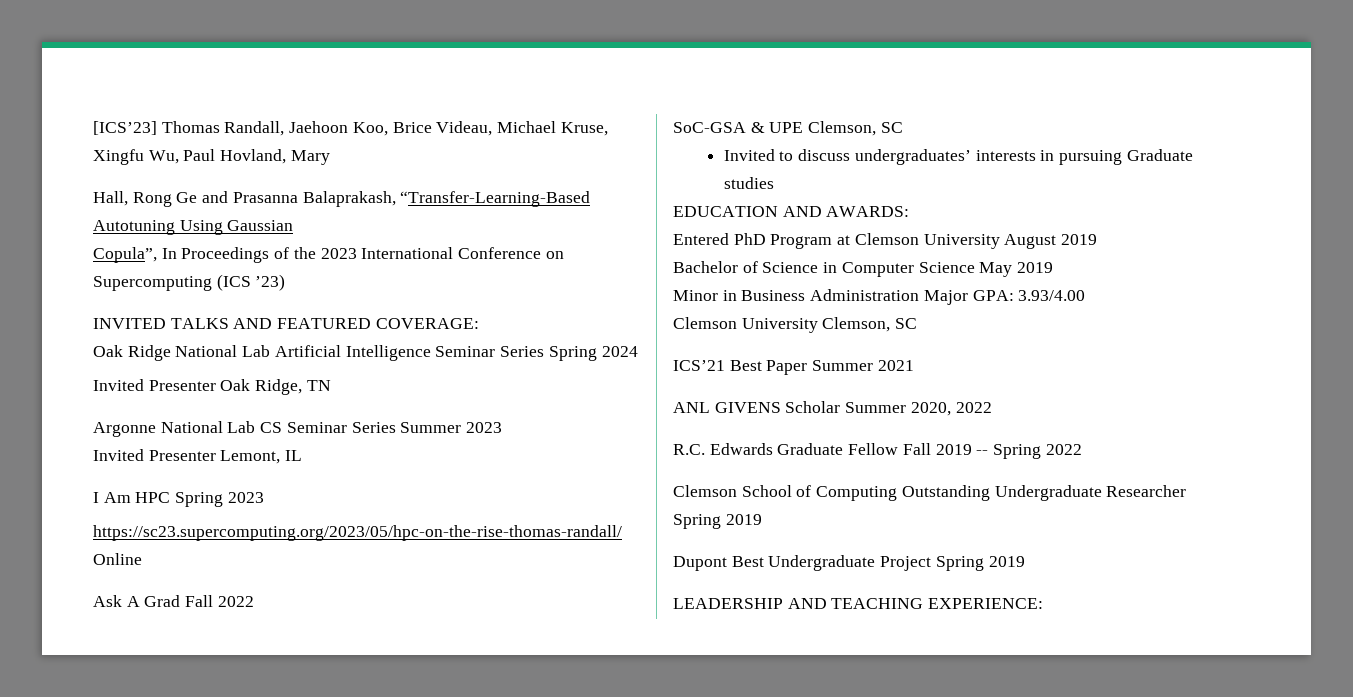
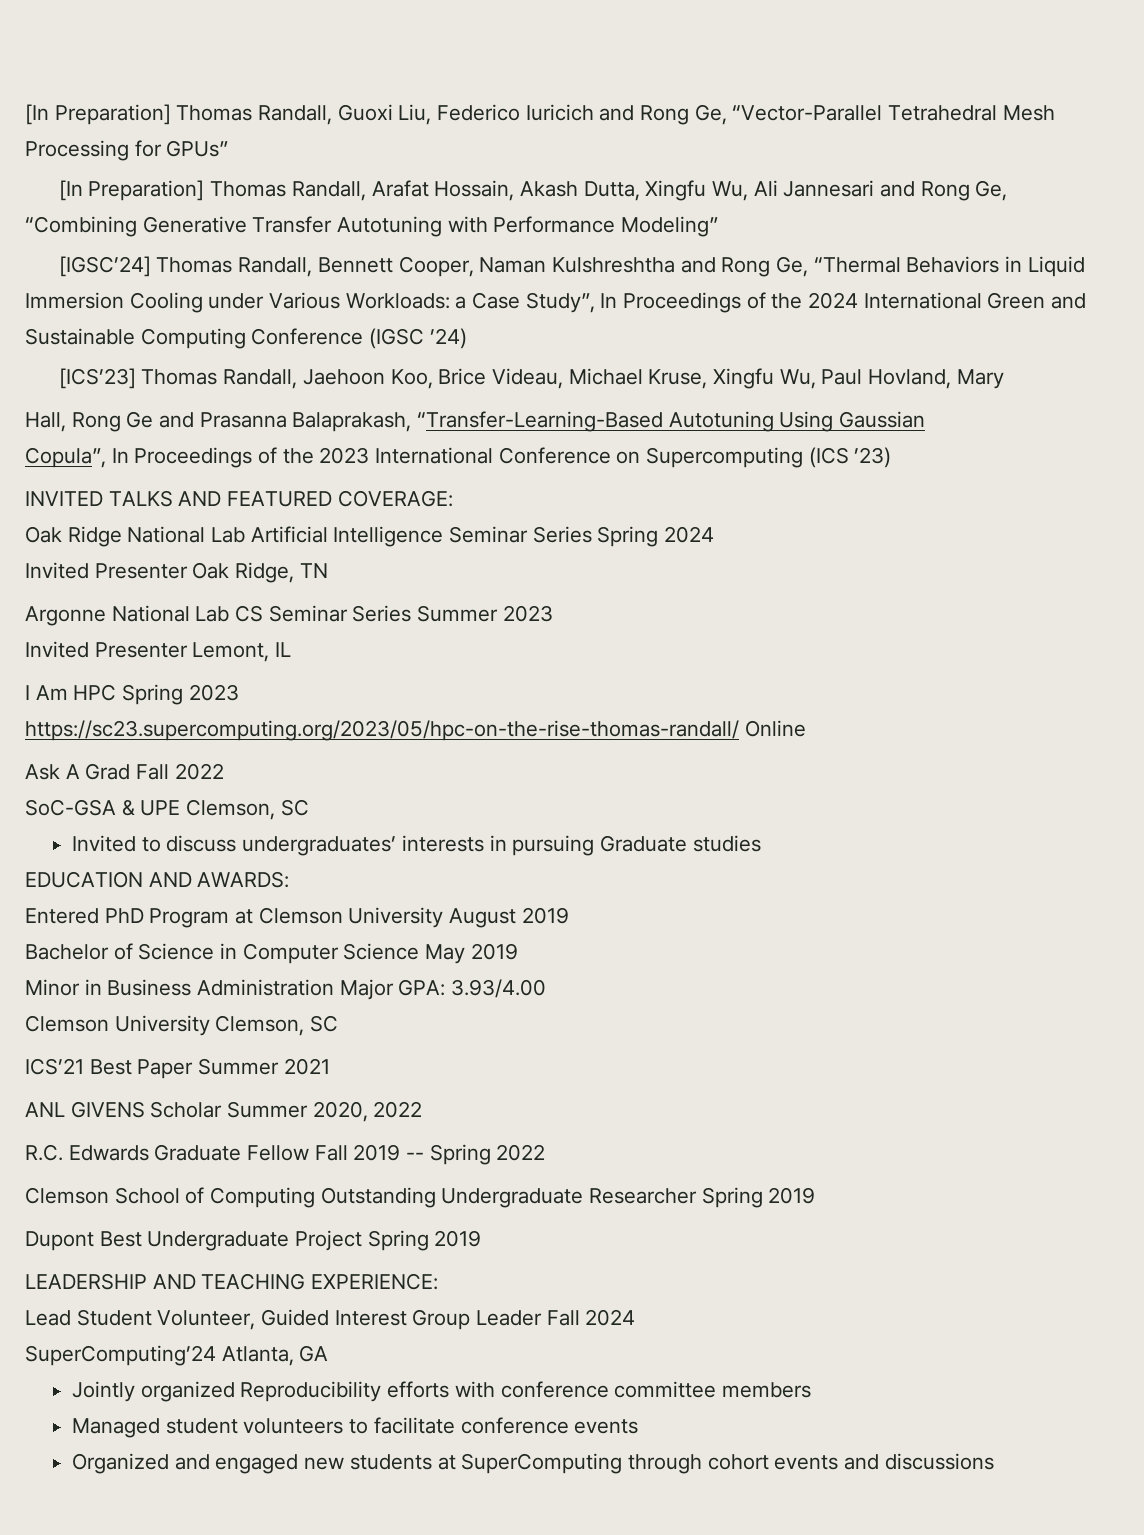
(93, 128) none -> [25,104,1055,125] [25,140,229,161] [58,180,1008,201] [25,216,719,237] [58,256,1085,277] [25,292,1087,313] [25,328,467,349] [In Preparation] Thomas Randall, Guoxi Liu, Federico Iuricich and Rong Ge, “Vector-Parallel Tetrahedral Mesh Processing for GPUs” // [In Preparation] Thomas Randall, Arafat Hossain, Akash Dutta, Xingfu Wu, Ali Jannesari and Rong Ge, “Combining Generative Transfer Autotuning with Performance Modeling” // [IGSC’24] Thomas Randall, Bennett Cooper, Naman Kulshreshtha and Rong Ge, “Thermal Behaviors in Liquid Immersion Cooling under Various Workloads: a Case Study”, In Proceedings of the 2024 International Green and Sustainable Computing Conference (IGSC ’24) //
(1044, 603) none -> [25,1309,636,1330] [25,1345,329,1366] [72,1381,811,1402] [72,1417,639,1438] [72,1453,994,1474] // Lead Student Volunteer, Guided Interest Group Leader Fall 2024 // SuperComputing’24 Atlanta, GA // Jointly organized Reproducibility efforts with conference committee members // Managed student volunteers to facilitate conference events // Organized and engaged new students at SuperComputing through cohort events and discussions

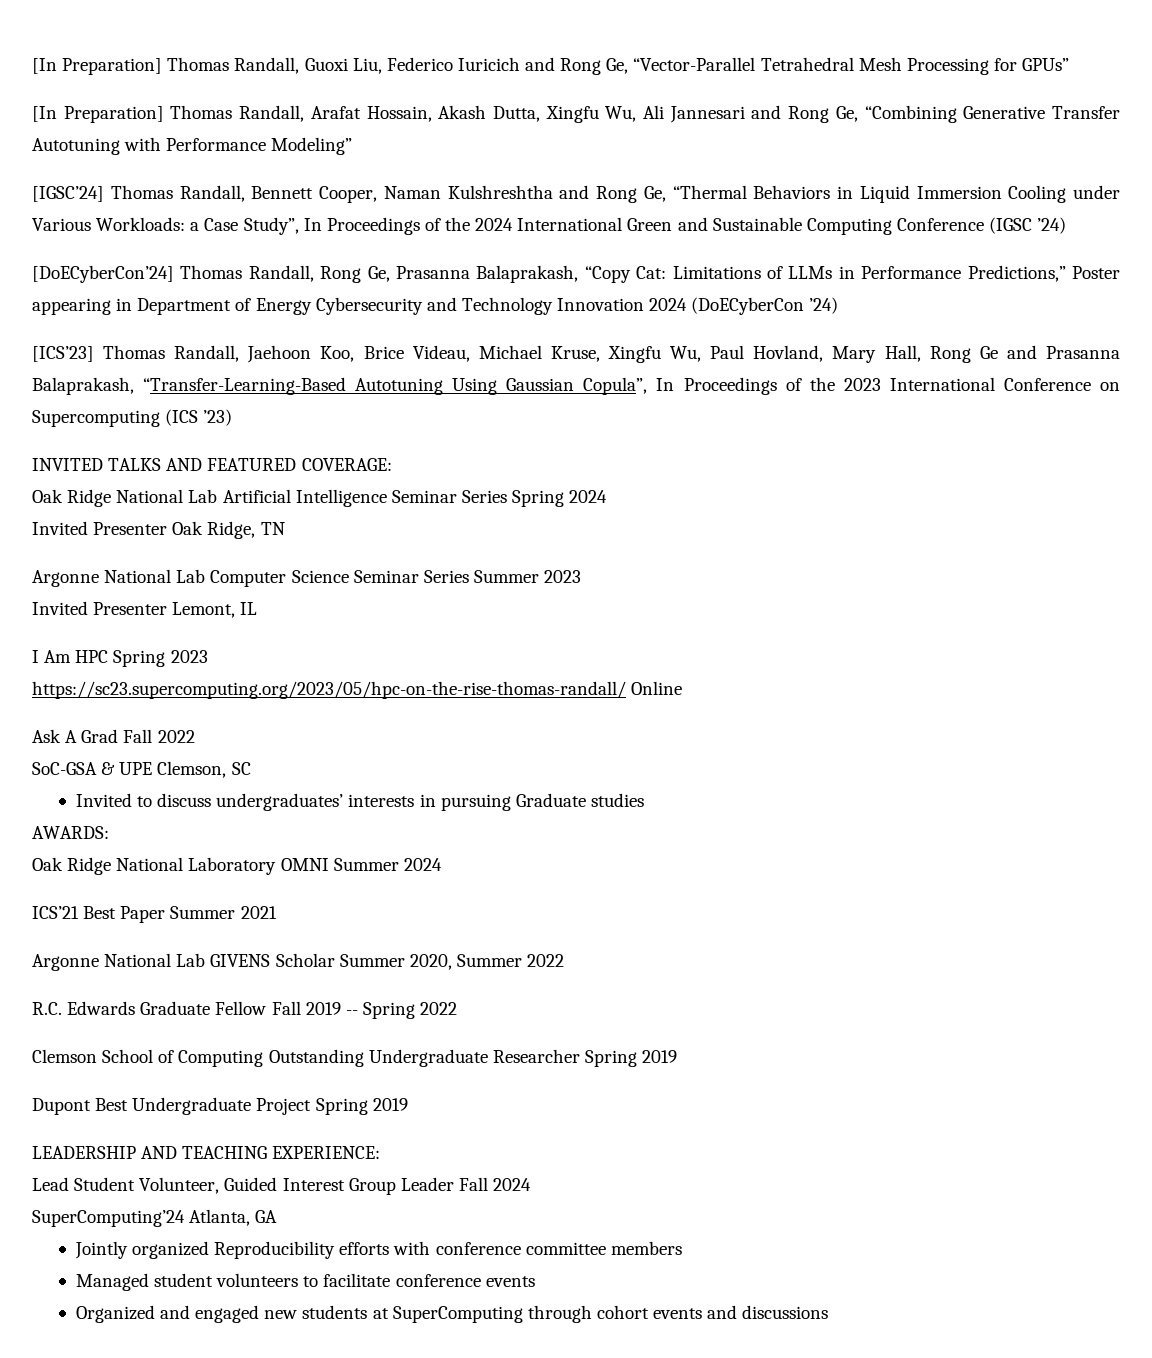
(467, 338) none -> [32,265,1120,283] [32,297,839,315] // [DoECyberCon’24] Thomas Randall, Rong Ge, Prasanna Balaprakash, “Copy Cat: Limitations of LLMs in Performance Predictions,” Poster appearing in Department of Energy Cybersecurity and Technology Innovation 2024 (DoECyberCon ’24)
(1004, 379) // -> (877, 354) none
(926, 419) // -> (575, 384) none
[235,605,264,622] CS -> [210,570,349,587] Computer Science
[25,871,192,888] EDUCATION AND -> (644, 800) none
[25,907,569,928] [25,943,518,964] [25,979,547,1000] [25,1015,339,1036] Entered PhD Program at Clemson University August 2019 // Bachelor of Science in Computer Science May 2019 // Minor in Business Administration Major GPA: 3.93/4.00 // Clemson University Clemson, SC -> [32,857,442,875] Oak Ridge National Laboratory OMNI Summer 2024
[25,1102,65,1117] ANL -> [32,953,206,971] Argonne National Lab
(368, 1111) none -> [456,954,522,967] Summer

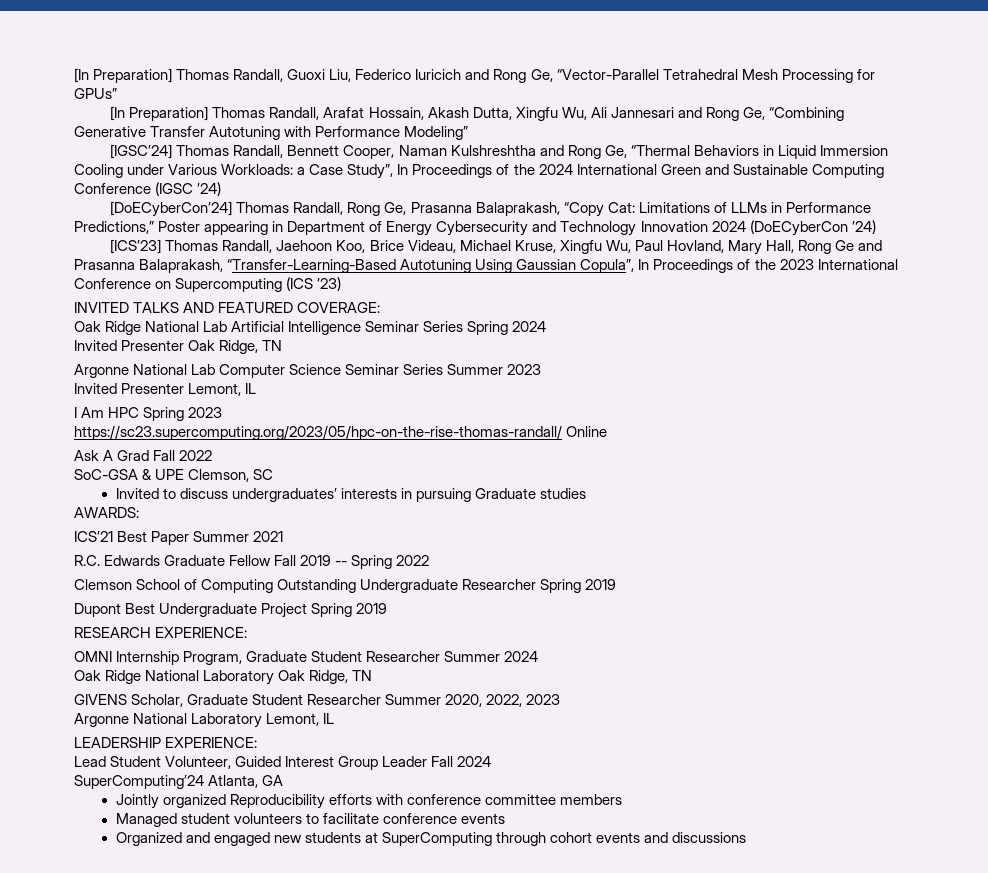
[32,857,442,875] // Oak Ridge National Laboratory OMNI Summer 2024 -> (139, 512) none
[32,953,565,971] // Argonne National Lab GIVENS Scholar Summer 2020, Summer 2022 -> (284, 536) none
(408, 1104) none -> [74,627,248,638] [74,651,539,665] [74,670,373,685] [74,694,561,707] [74,713,335,728] // RESEARCH EXPERIENCE: // OMNI Internship Program, Graduate Student Researcher Summer 2024 // Oak Ridge National Laboratory Oak Ridge, TN // GIVENS Scholar, Graduate Student Researcher Summer 2020, 2022, 2023 // Argonne National Laboratory Lemont, IL
[141,1146,268,1159] AND TEACHING -> (161, 742) none

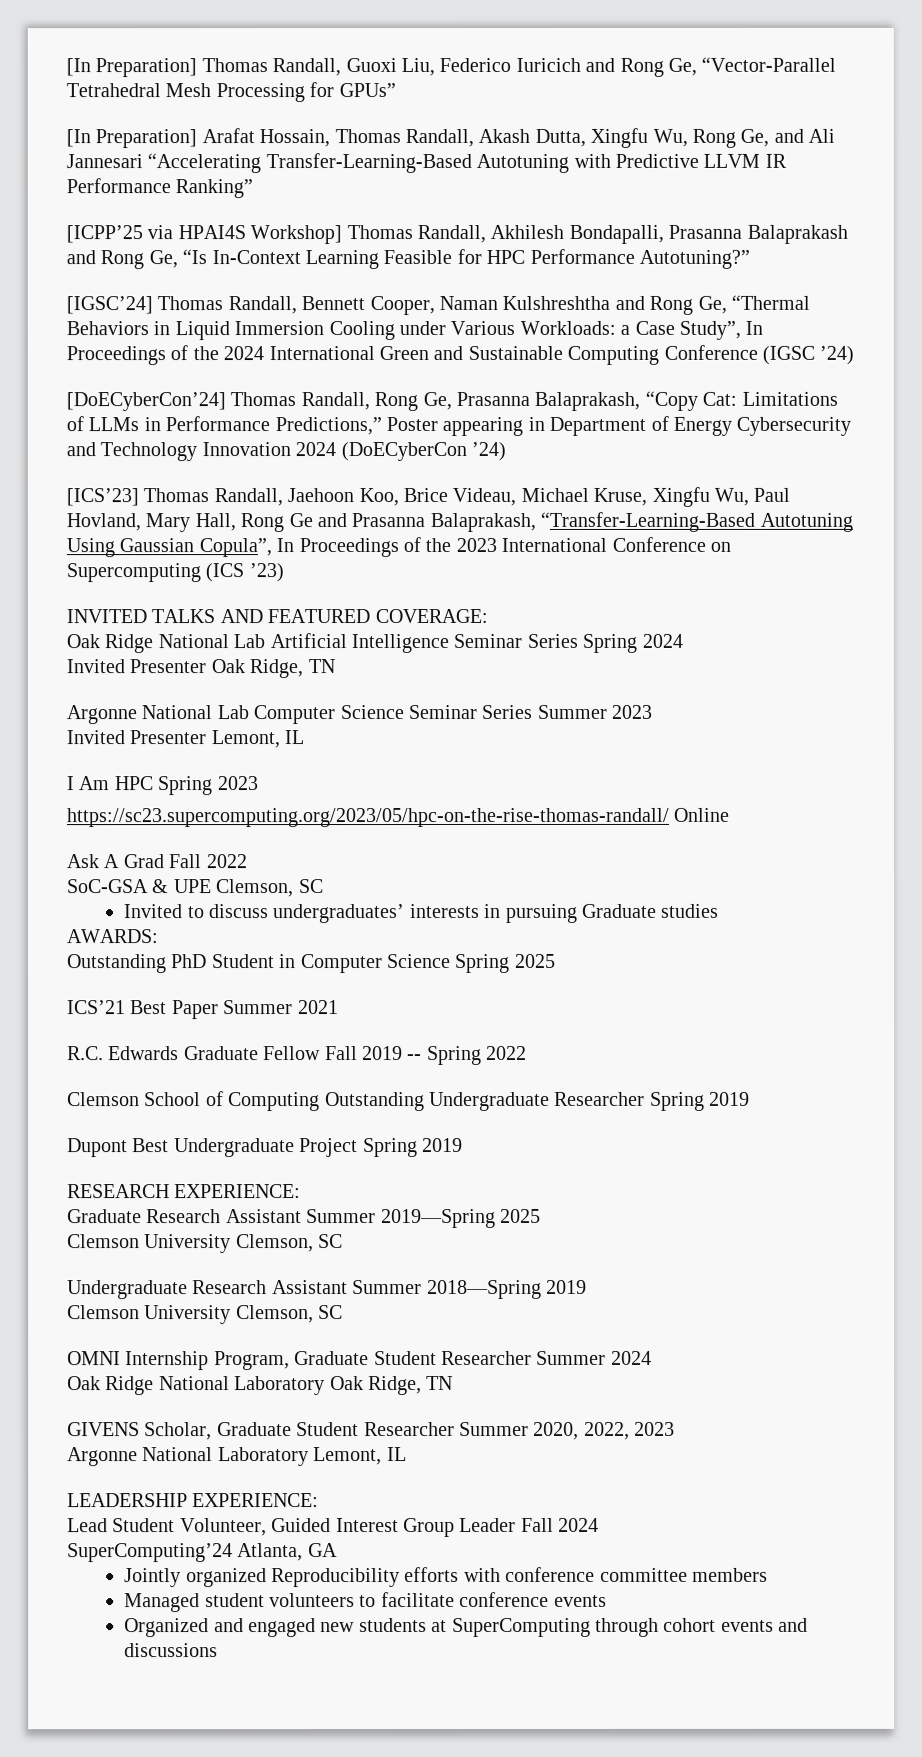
[212,107,845,121] [74,126,469,140] Thomas Randall, Arafat Hossain, Akash Dutta, Xingfu Wu, Ali Jannesari and Rong Ge, “Combining Generative Transfer Autotuning with Performance Modeling” -> [201,127,836,148] [66,152,787,174] [66,178,254,199] [66,224,848,245] [66,248,750,270] Arafat Hossain, Thomas Randall, Akash Dutta, Xingfu Wu, Rong Ge, and Ali Jannesari “Accelerating Transfer-Learning-Based Autotuning with Predictive LLVM IR Performance Ranking” // [ICPP’25 via HPAI4S Workshop] Thomas Randall, Akhilesh Bondapalli, Prasanna Balaprakash and Rong Ge, “Is In-Context Learning Feasible for HPC Performance Autotuning?”
(139, 512) none -> [67,953,556,974] // Outstanding PhD Student in Computer Science Spring 2025
(248, 632) none -> [67,1208,541,1229] [67,1234,344,1254] [67,1279,587,1300] [67,1305,344,1325] // Graduate Research Assistant Summer 2019—Spring 2025 // Clemson University Clemson, SC // Undergraduate Research Assistant Summer 2018—Spring 2019 // Clemson University Clemson, SC

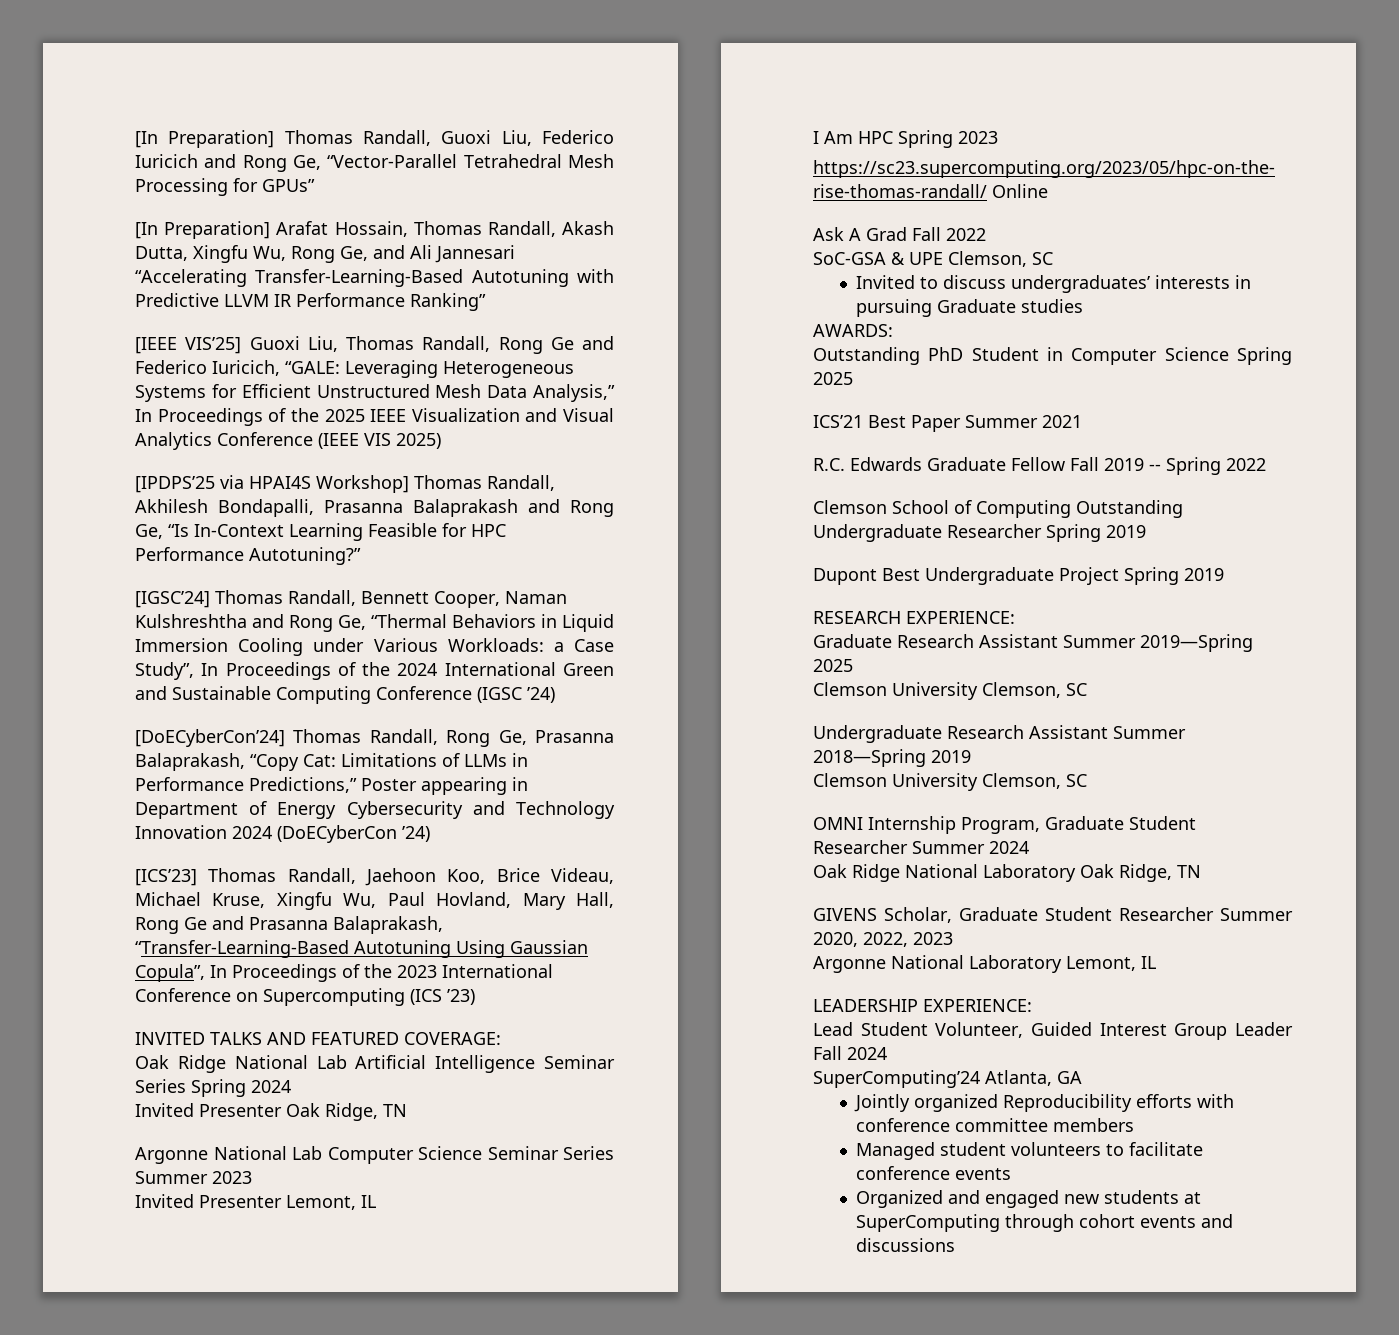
[66,225,143,244] [ICPP’25 -> [135,336,614,354] [135,360,574,378] [135,384,615,402] [135,408,614,426] [135,432,441,450] [135,476,215,493] [IEEE VIS’25] Guoxi Liu, Thomas Randall, Rong Ge and Federico Iuricich, “GALE: Leveraging Heterogeneous Systems for Efficient Unstructured Mesh Data Analysis,” In Proceedings of the 2025 IEEE Visualization and Visual Analytics Conference (IEEE VIS 2025) // [IPDPS’25

